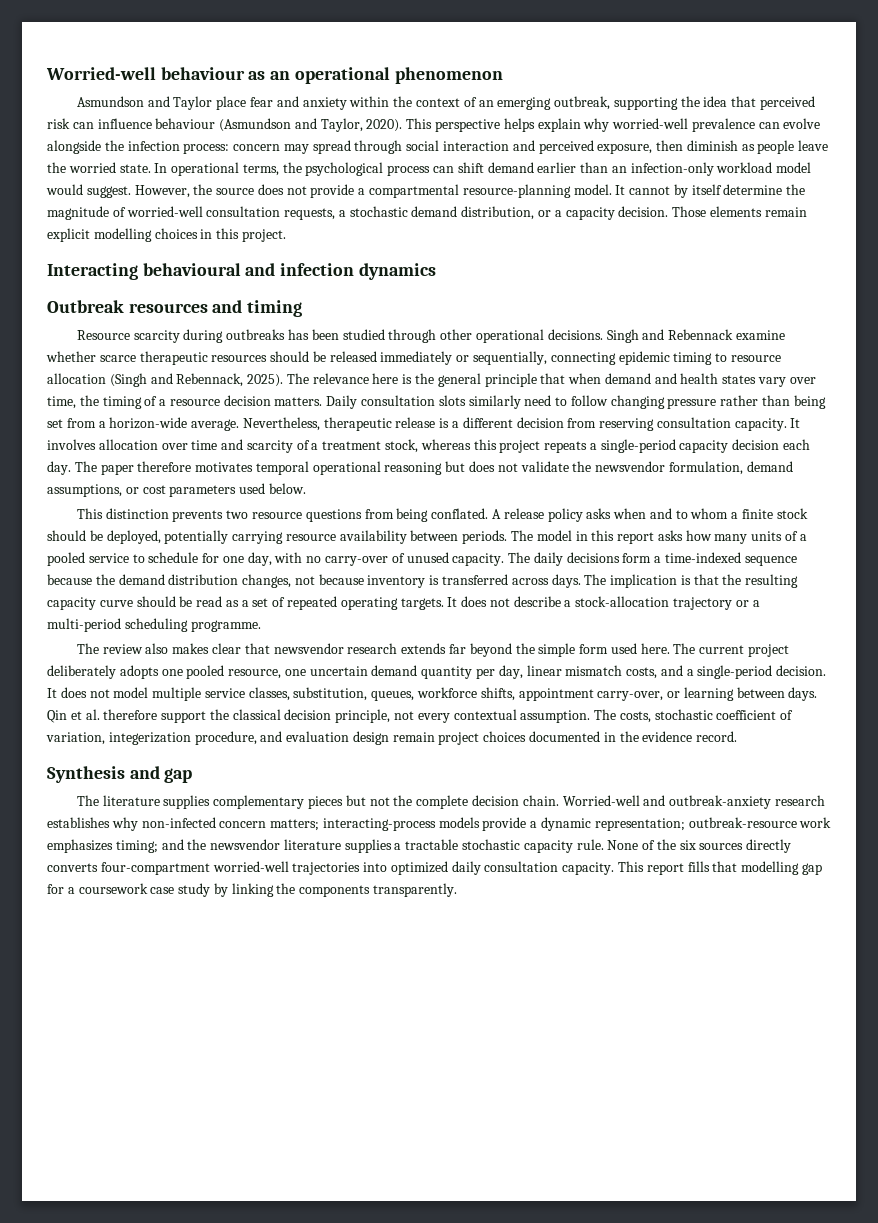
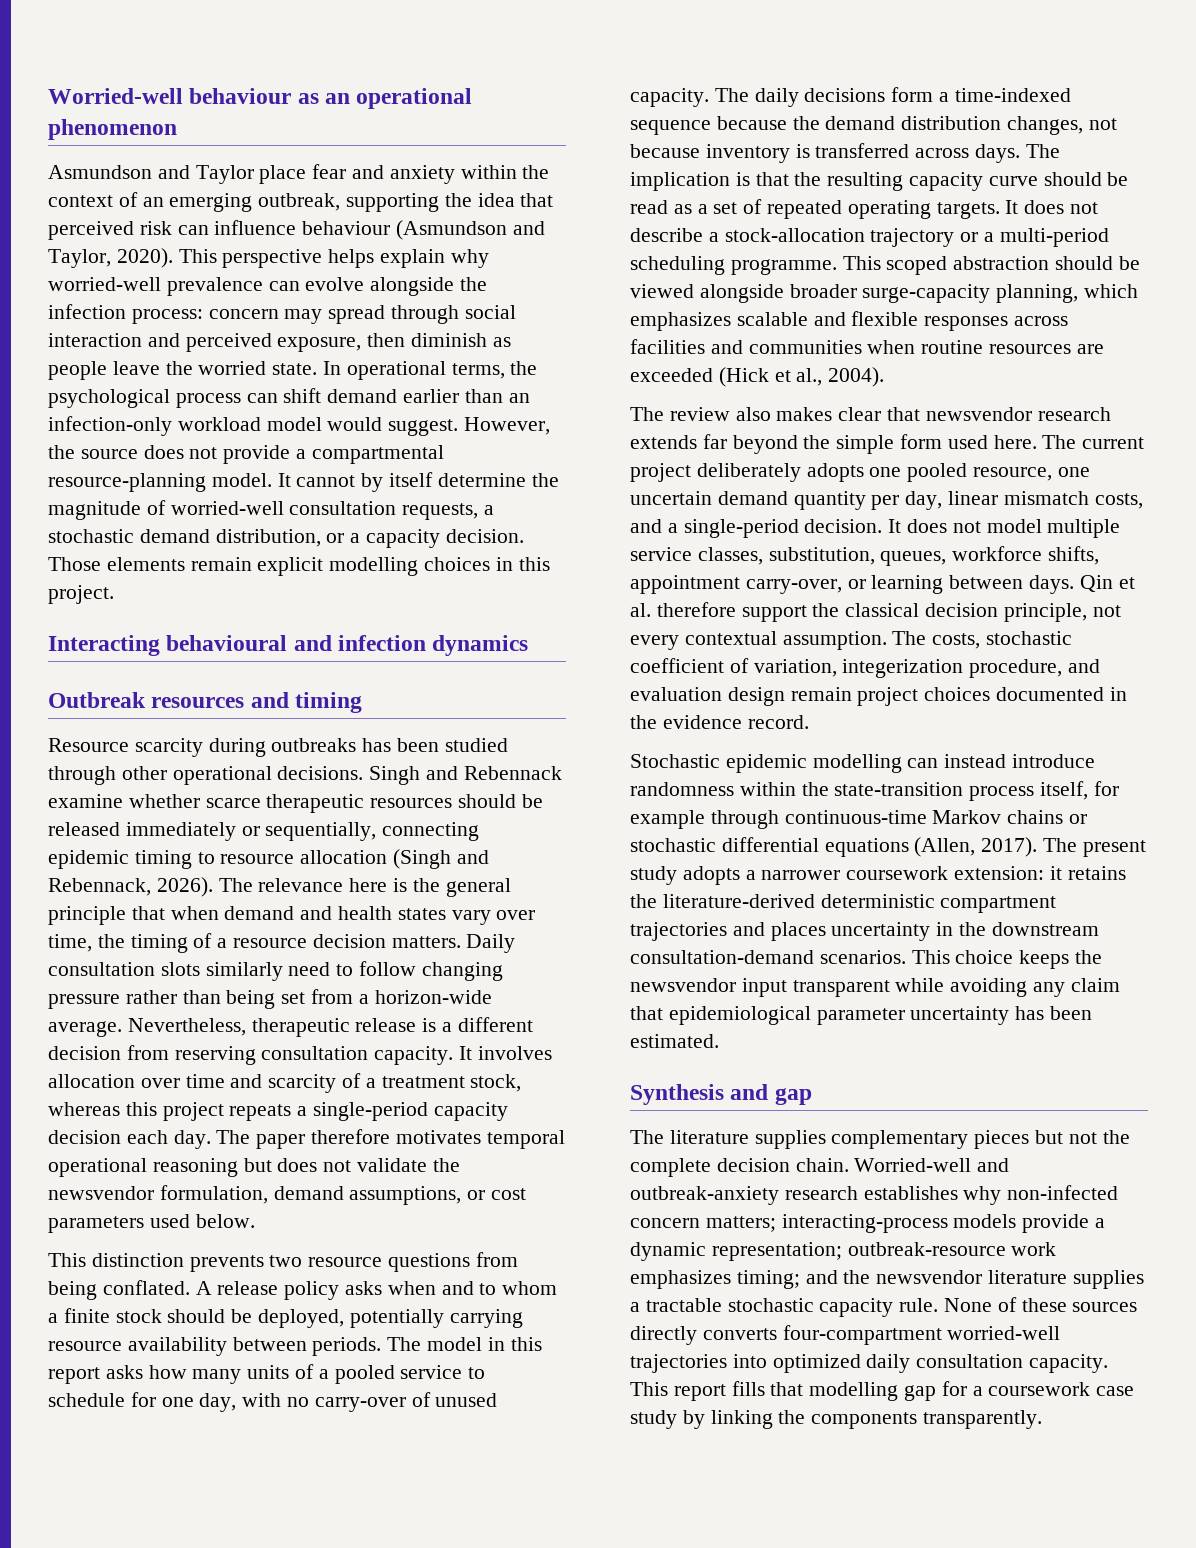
[247,374,284,387] 2025). -> [156,877,213,897] 2026).
(261, 626) none -> [842,256,1140,275] [630,284,1139,303] [630,311,1069,331] [630,339,1104,354] [630,367,885,387] This scoped abstraction should be viewed alongside broader surge-capacity planning, which emphasizes scalable and flexible responses across facilities and communities when routine resources are exceeded (Hick et al., 2004).
(738, 736) none -> [630,754,1096,773] [630,781,1119,801] [630,810,1088,829] [630,837,1146,857] [630,866,1126,885] [630,894,1057,913] [630,922,1099,941] [630,950,1103,969] [630,978,1120,997] [630,1006,1093,1025] [630,1034,719,1048] // Stochastic epidemic modelling can instead introduce randomness within the state-transition process itself, for example through continuous-time Markov chains or stochastic differential equations (Allen, 2017). The present study adopts a narrower coursework extension: it retains the literature-derived deterministic compartment trajectories and places uncertainty in the downstream consultation-demand scenarios. This choice keeps the newsvendor input transparent while avoiding any claim that epidemiological parameter uncertainty has been estimated.
[656,839,696,850] the six -> [1021,1298,1067,1312] these

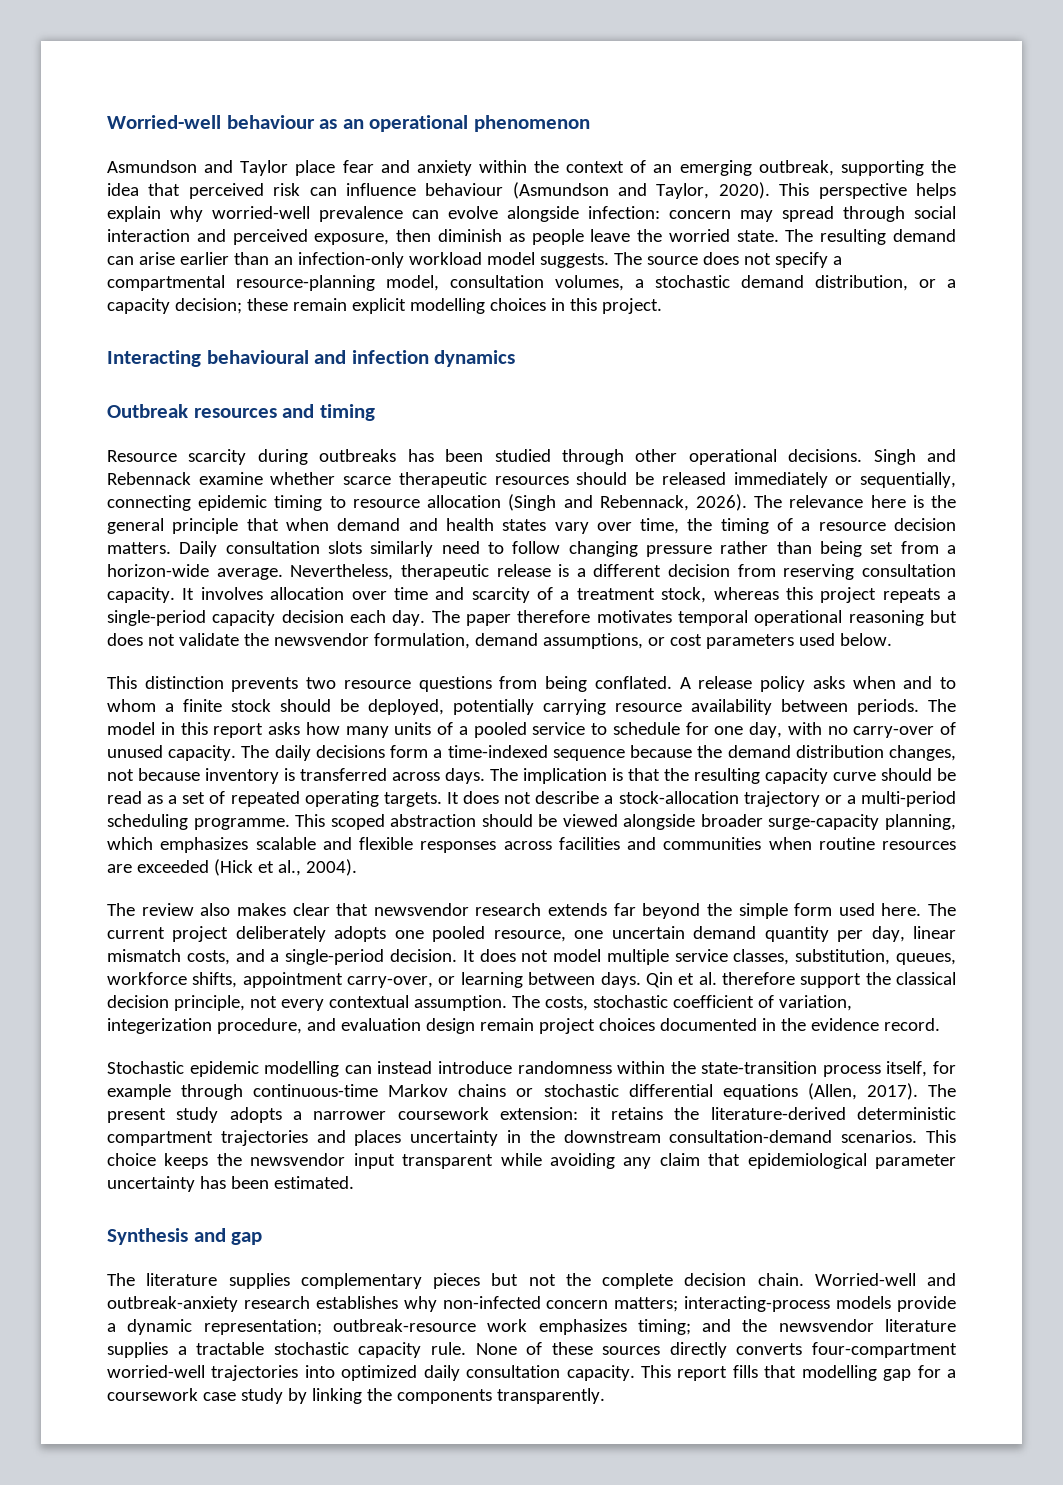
[460,277,488,291] [48,304,203,324] the infection process: -> [588,206,660,219] infection:
[323,361,538,380] [48,388,398,408] In operational terms, the psychological process can shift demand -> [785,229,957,245] [107,252,175,265] The resulting demand can arise
[327,417,551,436] [48,445,75,459] would suggest. However, the -> [539,252,642,268] suggests. The
[223,445,291,464] provide -> [774,252,828,268] specify
[211,472,559,492] [48,500,479,520] model. It cannot by itself determine the magnitude of worried-well consultation requests, -> [386,275,624,291] model, consultation volumes,
[445,529,524,543] [48,557,185,571] decision. Those elements -> [174,298,288,314] decision; these

